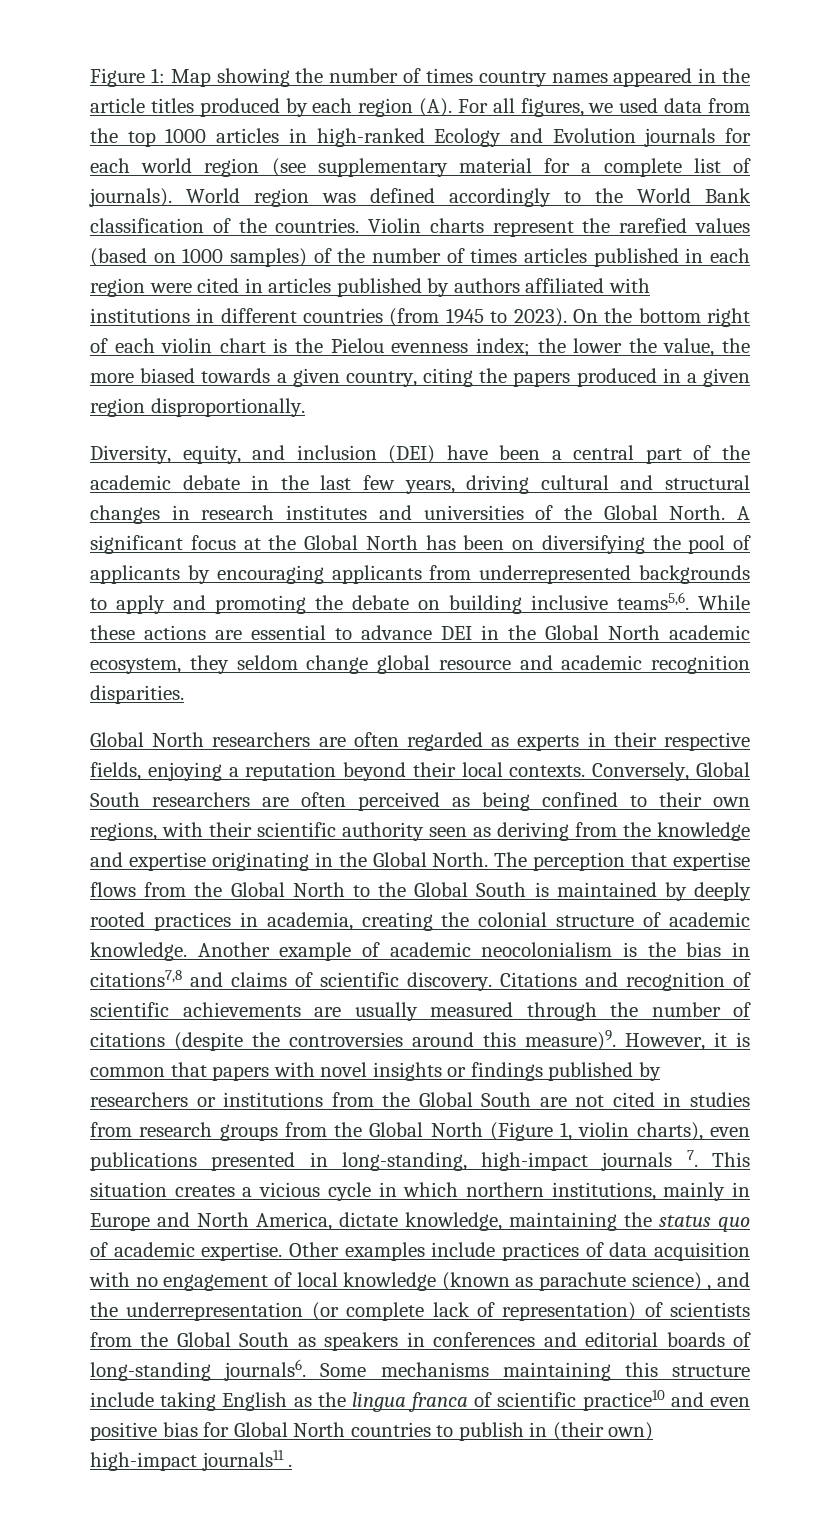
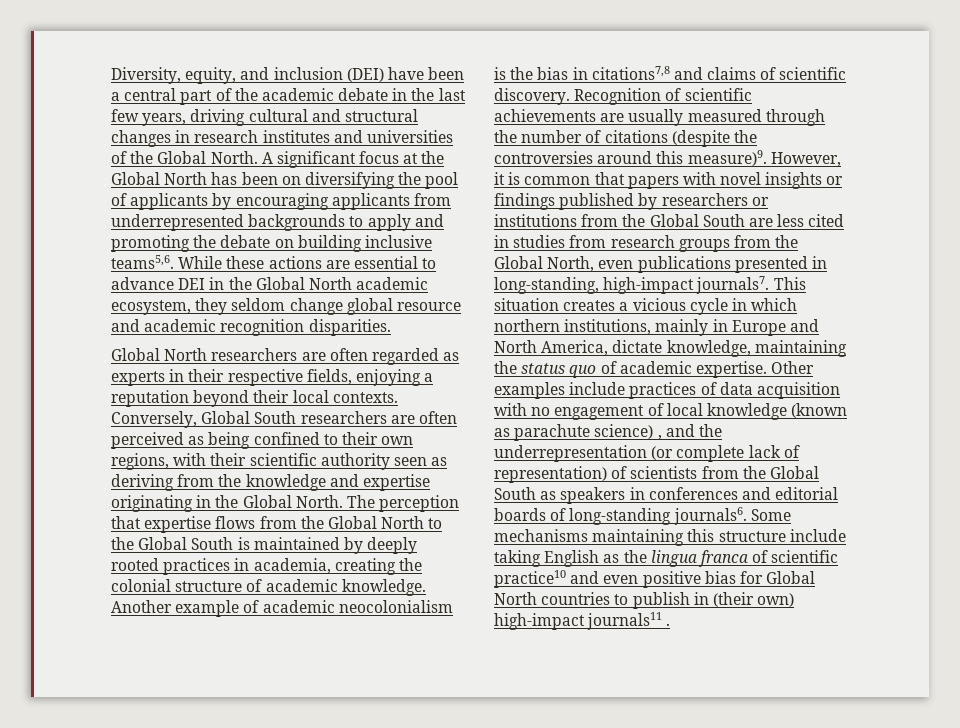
[90,68,751,87] [90,98,750,117] [90,128,751,147] [90,158,751,177] [89,188,751,207] [90,218,750,237] [90,248,750,267] [90,278,650,297] [90,308,751,327] [90,338,751,357] [90,368,750,387] [90,398,305,417] Figure 1: Map showing the number of times country names appeared in the article titles produced by each region (A). For all figures, we used data from the top 1000 articles in high-ranked Ecology and Evolution journals for each world region (see supplementary material for a complete list of journals). World region was defined accordingly to the World Bank classification of the countries. Violin charts represent the rarefied values (based on 1000 samples) of the number of times articles published in each region were cited in articles published by authors affiliated with institutions in different countries (from 1945 to 2023). On the bottom right of each violin chart is the Pielou evenness index; the lower the value, the more biased towards a given country, citing the papers produced in a given region disproportionally. // -> (111, 75) none
[500,972,725,991] Citations and recognition -> [574,88,662,105] Recognition
[575,1095,605,1107] not -> [777,214,805,227] less
[430,1122,703,1141] North (Figure 1, violin charts), -> [547,256,595,272] North,
[601,1150,698,1171] journals 7. -> [696,276,770,294] journals7.

